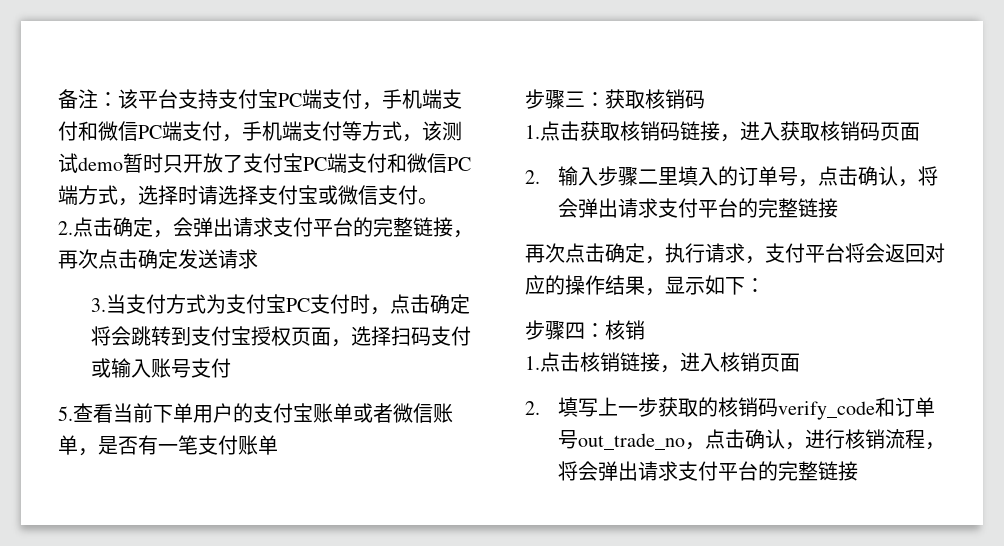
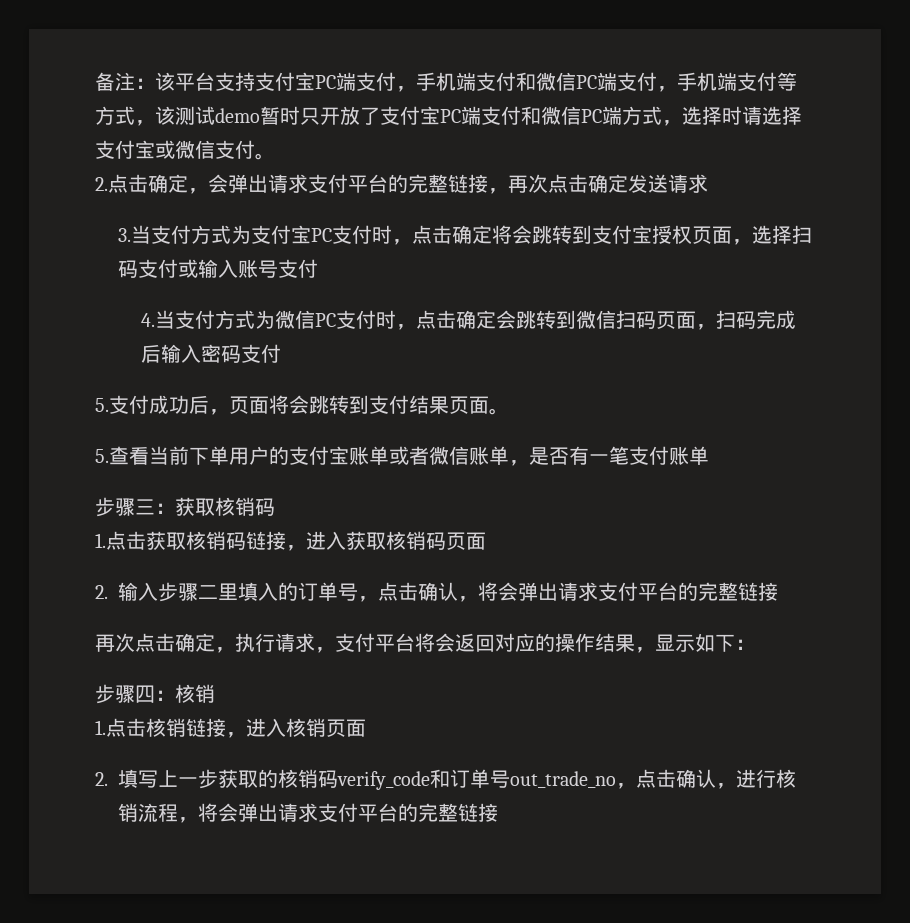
(231, 368) none -> [141,310,797,330] [141,344,282,363] [95,395,509,415] // 4.当支付方式为微信PC支付时，点击确定会跳转到微信扫码页面，扫码完成后输入密码支付 // 5.支付成功后，页面将会跳转到支付结果页面。

